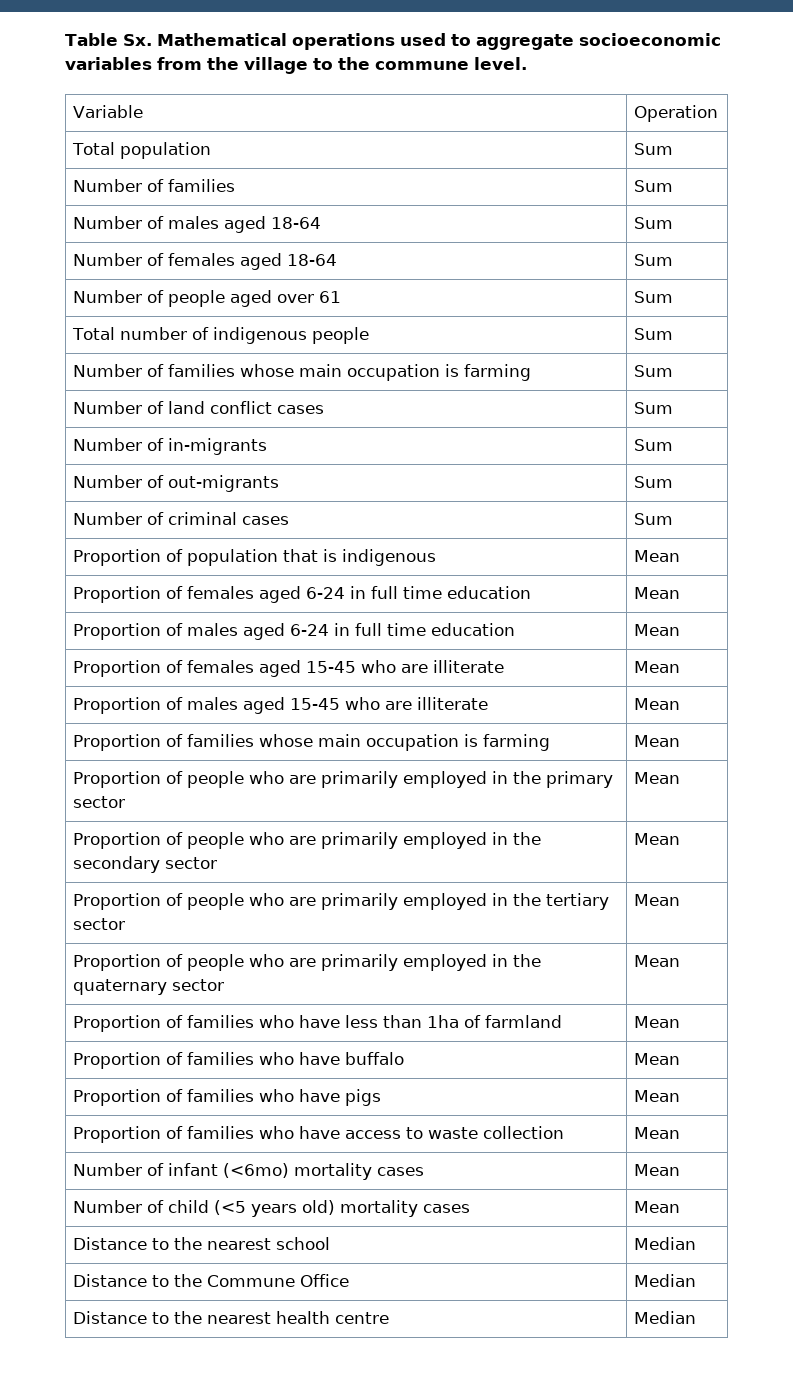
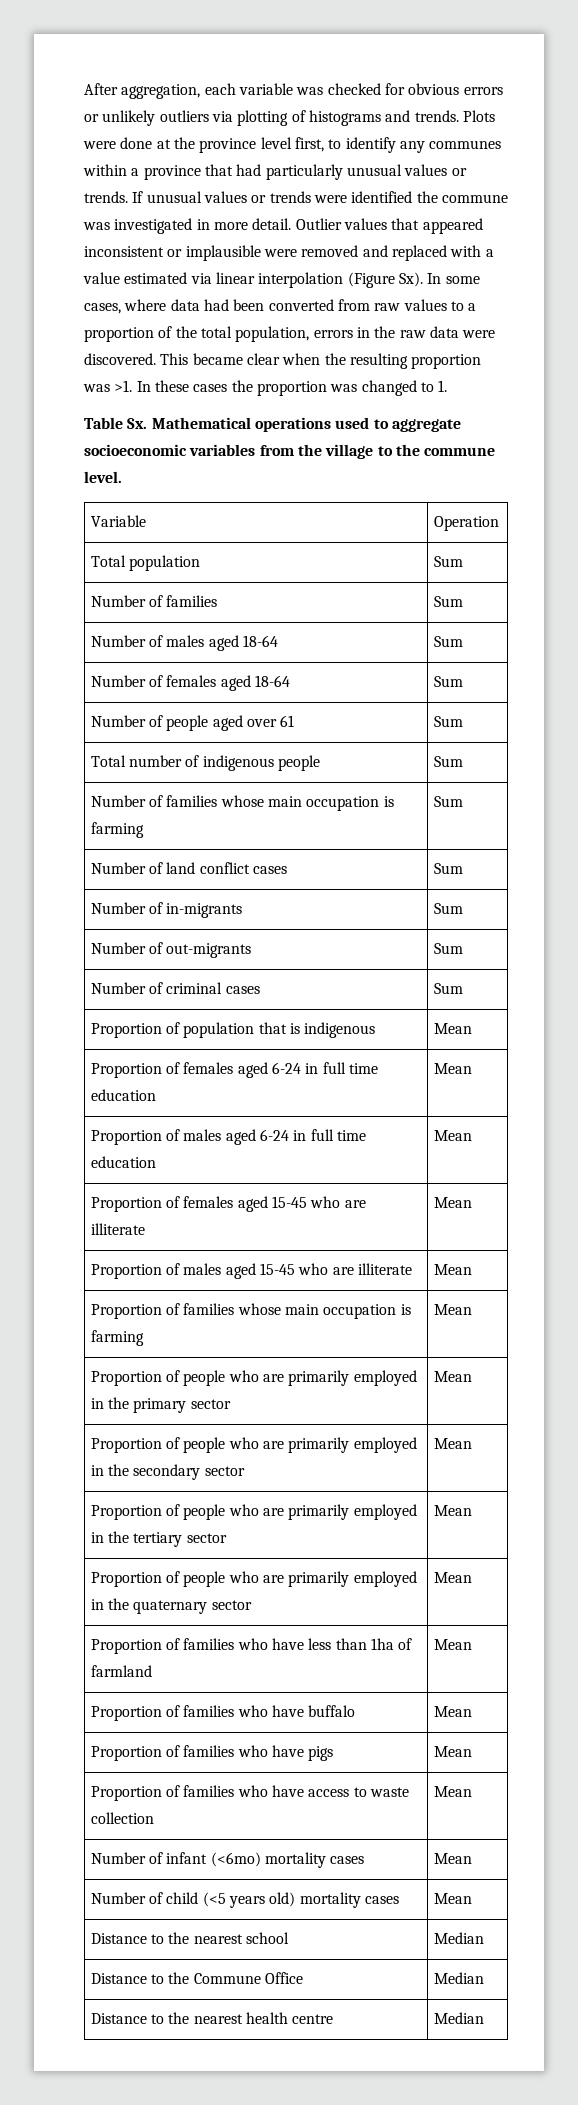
(65, 39) none -> [84,83,503,99] [84,110,495,126] [83,137,502,153] [83,164,467,180] [84,191,508,203] [83,218,483,234] [84,245,494,261] [83,272,480,288] [84,299,477,314] [84,326,496,342] [84,353,482,369] [83,380,448,396] After aggregation, each variable was checked for obvious errors or unlikely outliers via plotting of histograms and trends. Plots were done at the province level first, to identify any communes within a province that had particularly unusual values or trends. If unusual values or trends were identified the commune was investigated in more detail. Outlier values that appeared inconsistent or implausible were removed and replaced with a value estimated via linear interpolation (Figure Sx). In some cases, where data had been converted from raw values to a proportion of the total population, errors in the raw data were discovered. This became clear when the resulting proportion was >1. In these cases the proportion was changed to 1. //

